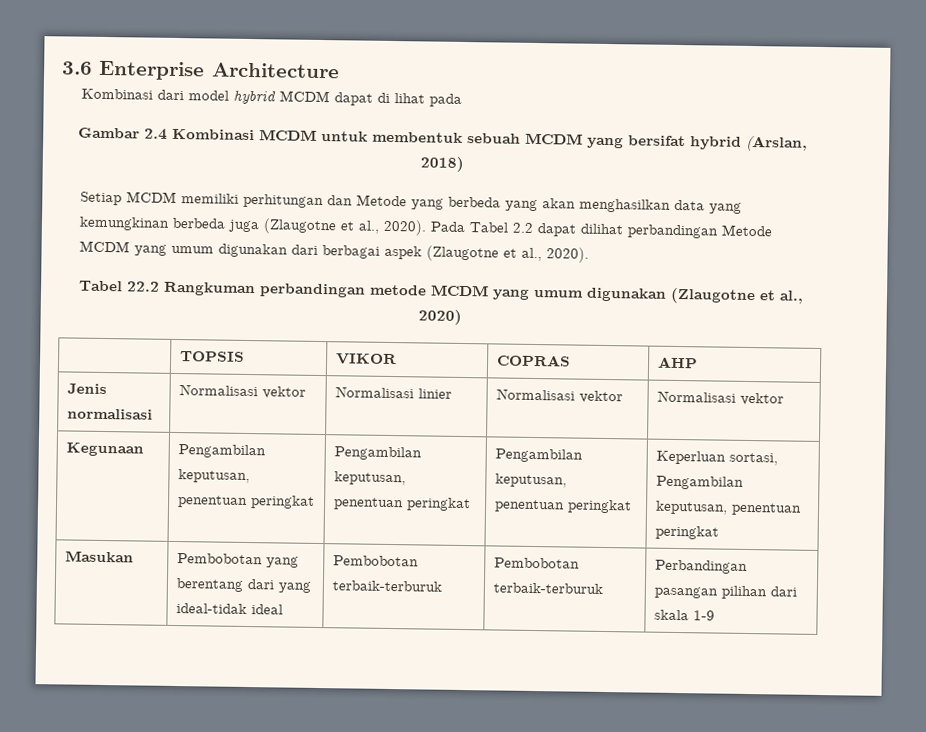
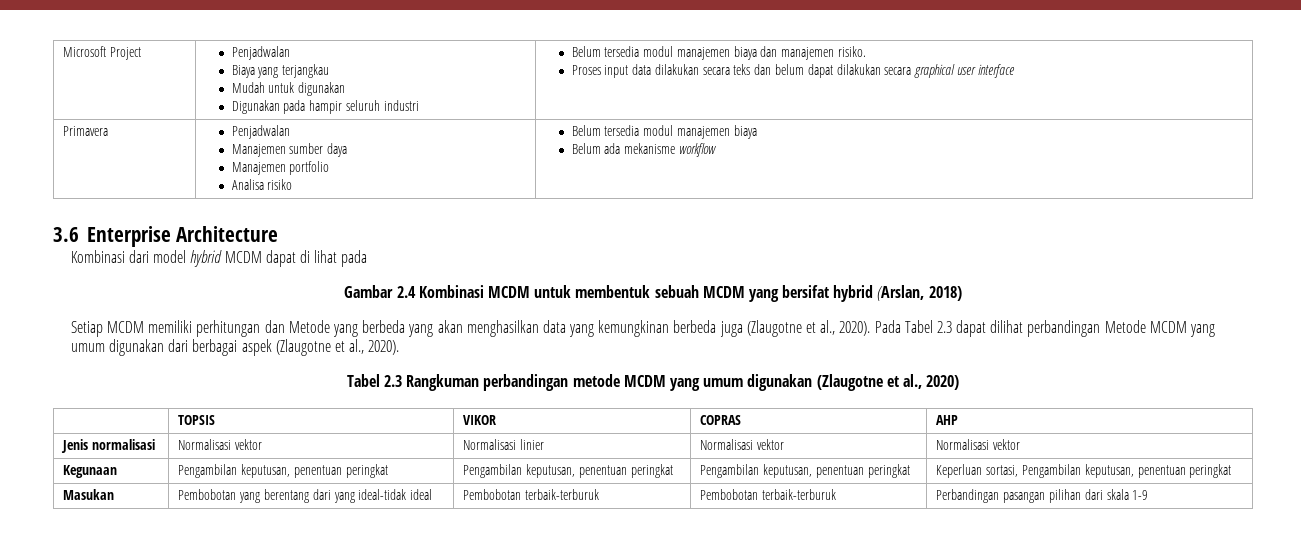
(62, 68) none -> [63,46,142,60] [231,46,290,60] [231,64,330,78] [231,82,346,96] [231,100,419,114] [571,46,866,60] [571,64,1015,78] [63,126,109,136] [231,125,290,139] [231,143,348,157] [231,161,330,175] [231,179,293,190] [571,125,757,139] [571,143,716,157] Microsoft Project | Penjadwalan // Biaya yang terjangkau // Mudah untuk digunakan // Digunakan pada hampir seluruh industri | Belum tersedia modul manajemen biaya dan manajemen risiko. // Proses input data dilakukan secara teks dan belum dapat dilakukan secara graphical user interface // Primavera | Penjadwalan // Manajemen sumber daya // Manajemen portfolio // Analisa risiko | Belum tersedia modul manajemen biaya // Belum ada mekanisme workflow //
[511,222,534,233] 2.2 -> [936,321,952,333] 2.3
[126,281,160,292] 22.2 -> [384,375,403,387] 2.3

